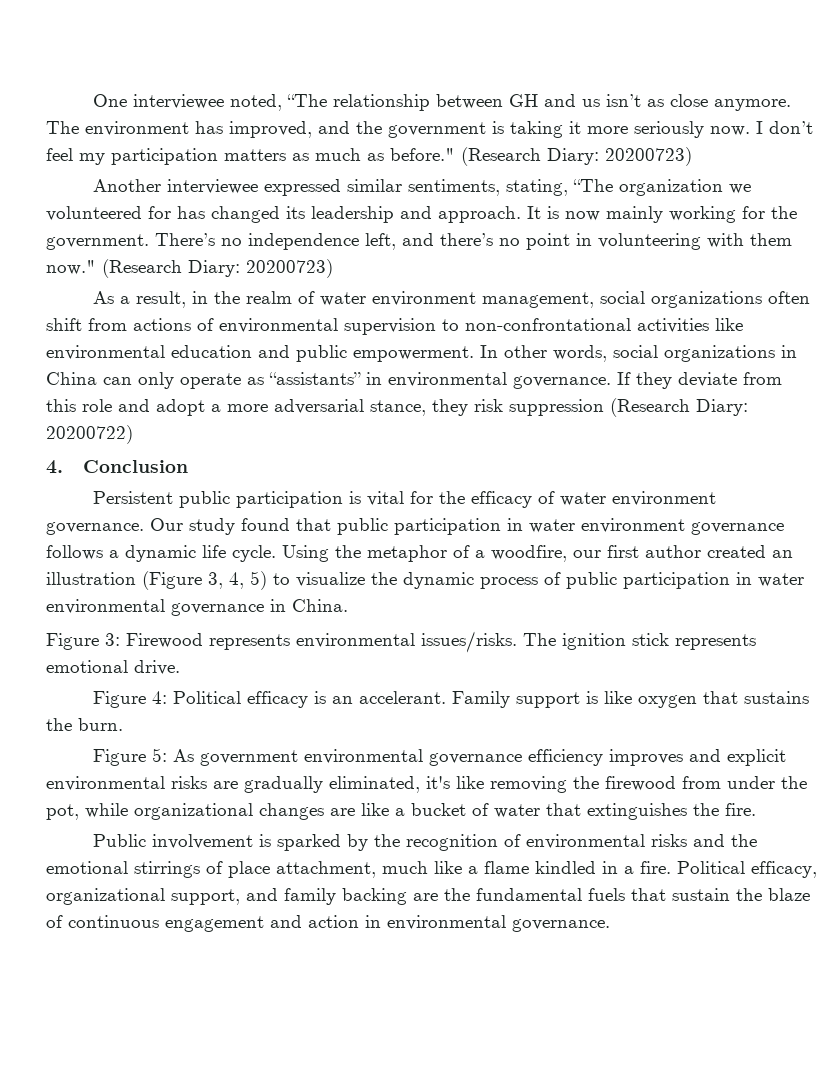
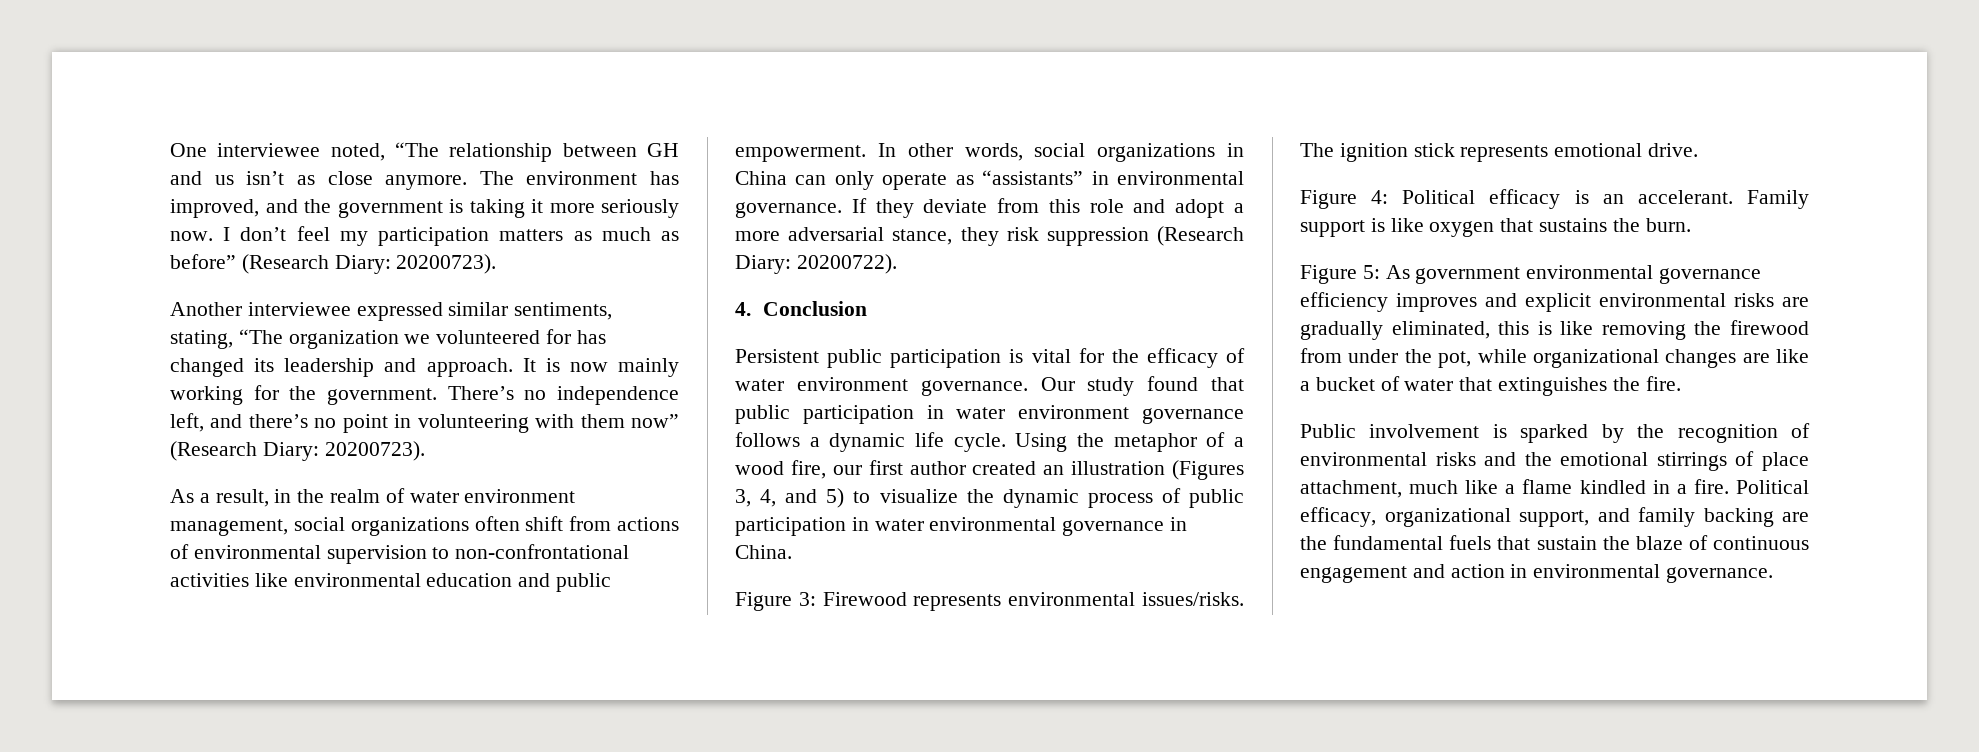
[390,147,692,166] before." (Research Diary: 20200723) -> [170,254,497,274] before” (Research Diary: 20200723).
[46,259,333,278] now." (Research Diary: 20200723) -> [631,414,680,428] [170,441,425,461] now” (Research Diary: 20200723).
[46,425,133,444] 20200722) -> [796,254,897,274] 20200722).
[491,545,567,562] woodfire, -> [735,460,826,479] wood fire,
[142,571,202,590] (Figure -> [1172,460,1244,480] (Figures
(244, 580) none -> [785,489,818,503] and
[426,776,450,789] it's -> [1498,321,1552,335] this is

